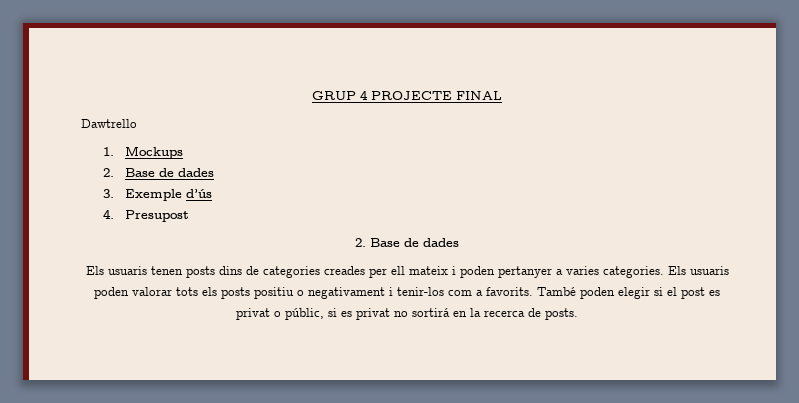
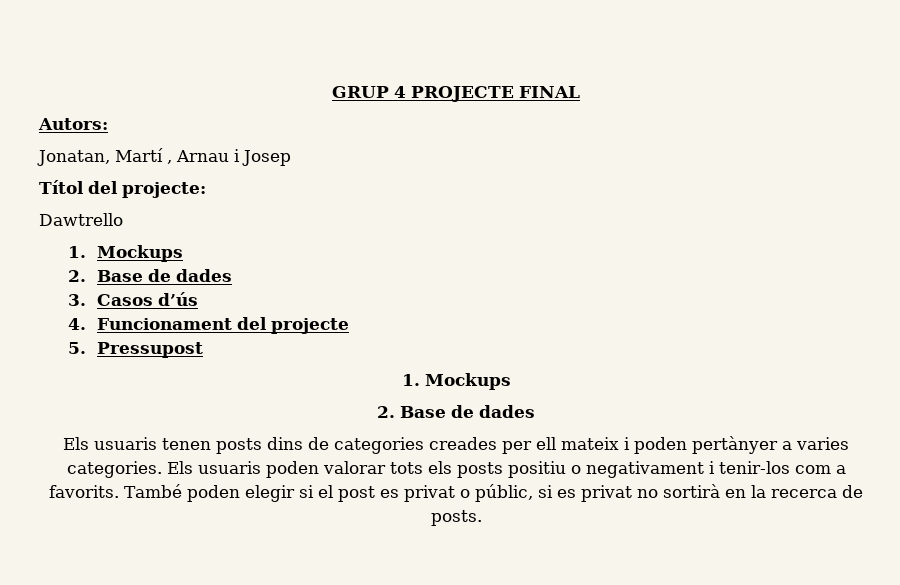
(502, 95) none -> [38,118,108,130] [37,148,291,166] [39,180,206,198] // Autors: // Jonatan, Martí , Arnau i Josep // Títol del projecte:
[124,189,182,201] Exemple -> [97,294,154,306] Casos
[124,210,189,222] Presupost -> [97,317,350,334] [68,342,204,358] [401,373,511,390] Funcionament del projecte // 5. Pressupost // 1. Mockups
[497,266,552,278] pertanyer -> [692,436,778,454] pertànyer
[412,308,450,317] sortirá -> [662,484,720,498] sortirà

